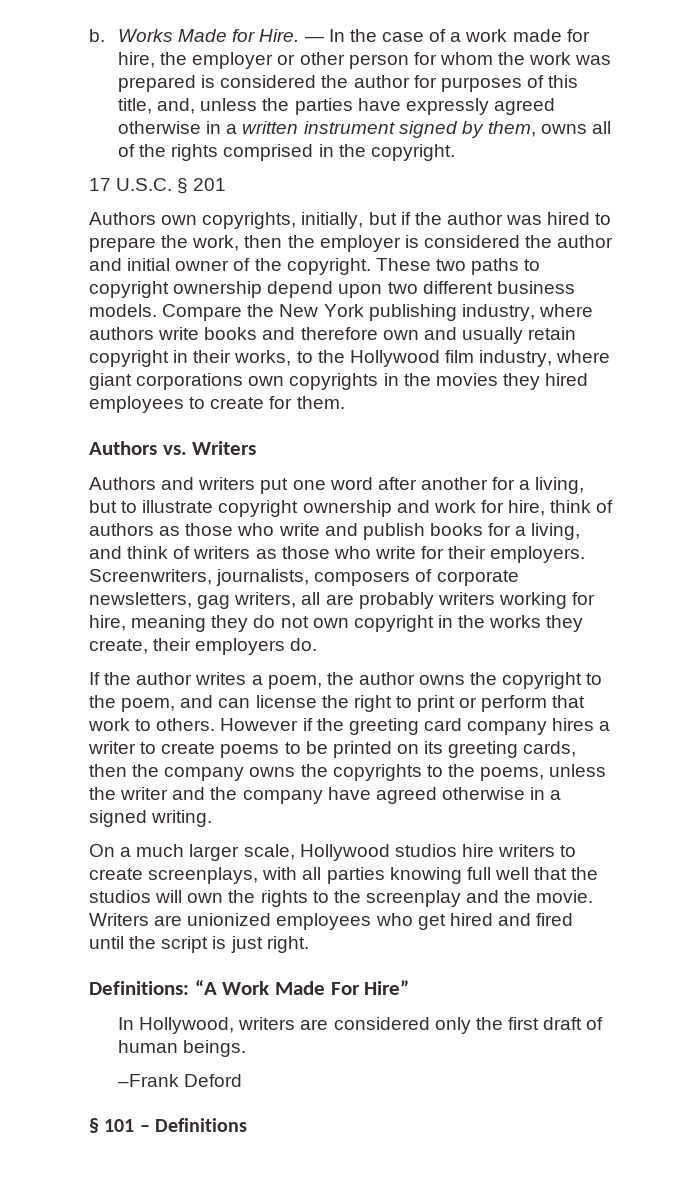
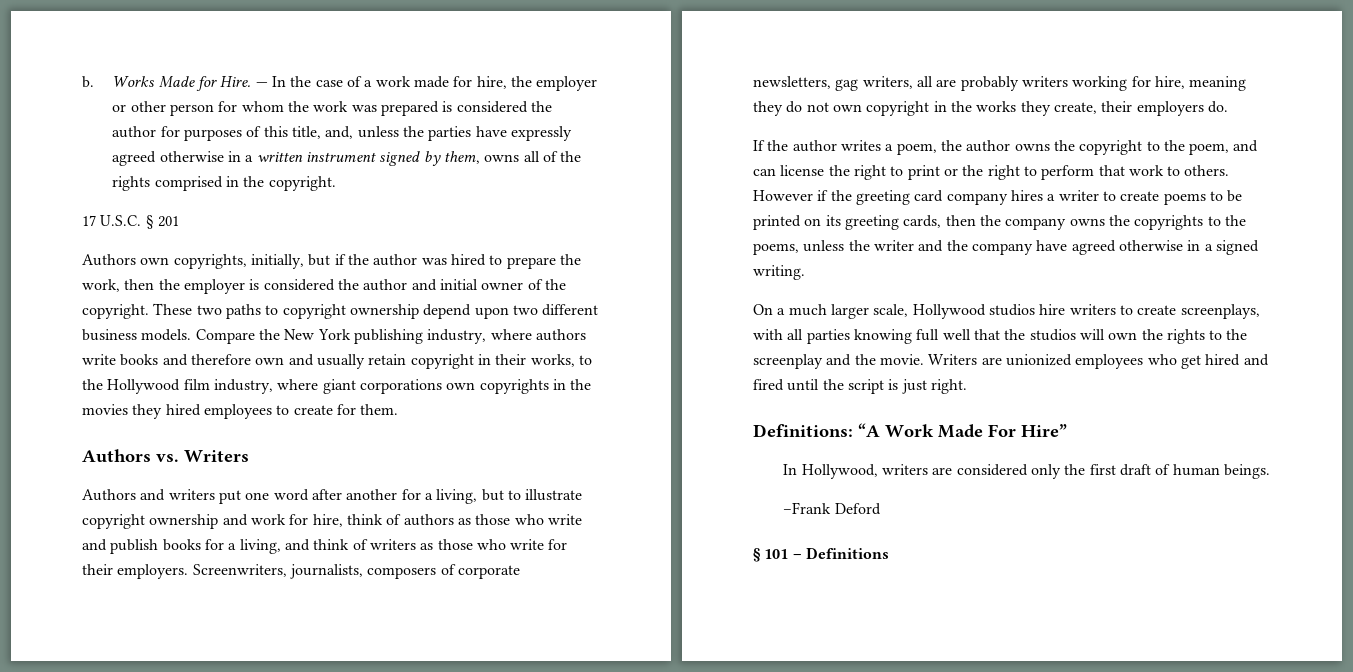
(478, 702) none -> [962,165,1037,180] the right to

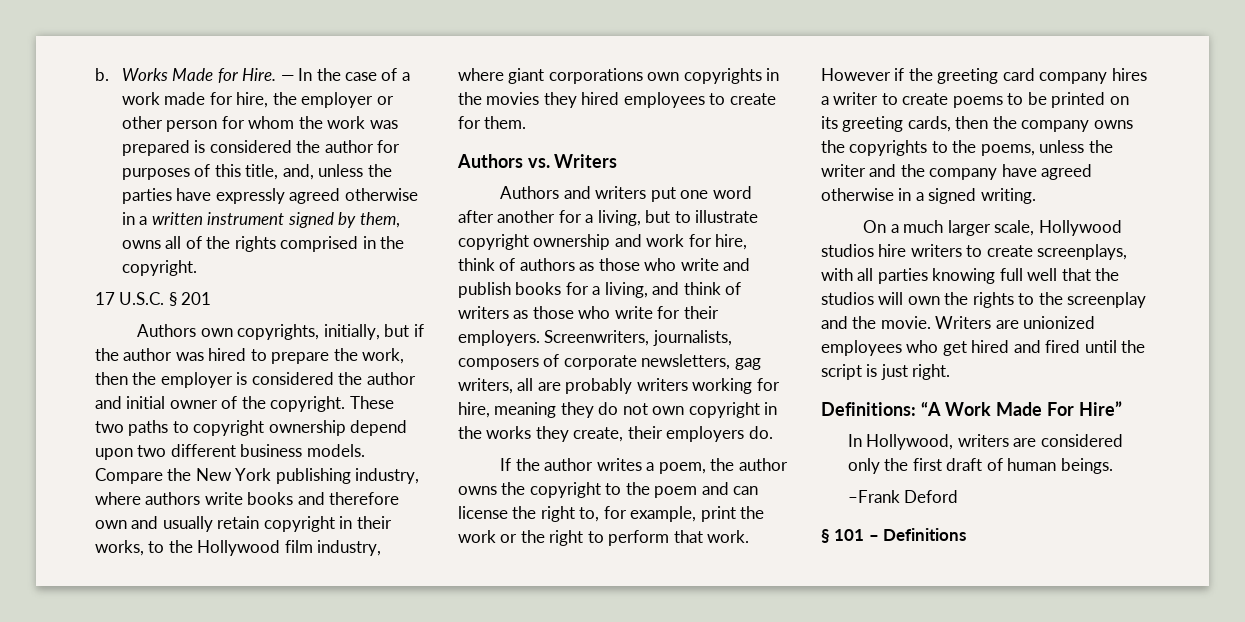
[1189,143,1230,155] poem, -> [654,486,698,498] poem
[890,165,940,180] to print -> [579,506,765,522] [458,530,496,543] to, for example, print the work
[1128,165,1230,176] work to others. -> [707,530,750,543] work.

